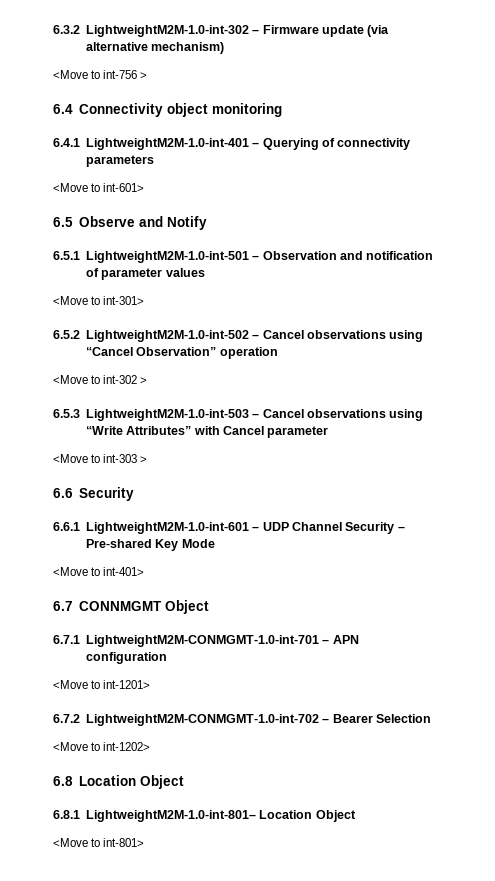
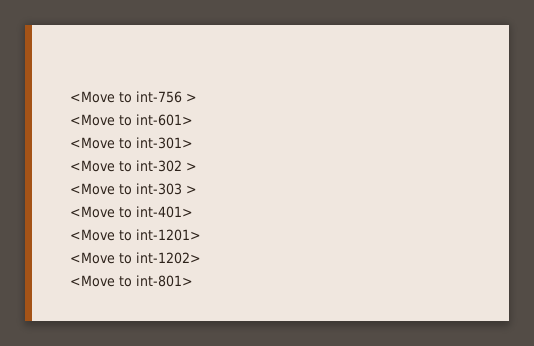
[53,25,390,37] [85,42,225,54] [53,70,148,79] [53,103,282,117] [53,138,411,150] [85,155,154,167] [53,183,145,192] [53,216,207,230] [53,251,434,263] [85,268,205,280] [53,296,145,305] [53,330,424,342] [85,347,278,359] [53,375,148,384] [53,409,424,421] [85,426,329,438] [53,454,148,463] [53,487,134,501] [53,522,405,534] [85,539,215,551] [53,567,145,576] [53,600,209,614] [53,635,359,647] [85,652,167,664] [53,680,151,689] [53,714,431,726] [53,742,151,751] [53,775,184,789] [53,810,356,822] 6.3.2 LightweightM2M-1.0-int-302 – Firmware update (via alternative mechanism) // <Move to int-756 > // 6.4 Connectivity object monitoring // 6.4.1 LightweightM2M-1.0-int-401 – Querying of connectivity parameters // <Move to int-601> // 6.5 Observe and Notify // 6.5.1 LightweightM2M-1.0-int-501 – Observation and notification of parameter values // <Move to int-301> // 6.5.2 LightweightM2M-1.0-int-502 – Cancel observations using “Cancel Observation” operation // <Move to int-302 > // 6.5.3 LightweightM2M-1.0-int-503 – Cancel observations using “Write Attributes” with Cancel parameter // <Move to int-303 > // 6.6 Security // 6.6.1 LightweightM2M-1.0-int-601 – UDP Channel Security – Pre-shared Key Mode // <Move to int-401> // 6.7 CONNMGMT Object // 6.7.1 LightweightM2M-CONMGMT-1.0-int-701 – APN configuration // <Move to int-1201> // 6.7.2 LightweightM2M-CONMGMT-1.0-int-702 – Bearer Selection // <Move to int-1202> // 6.8 Location Object // 6.8.1 LightweightM2M-1.0-int-801– Location Object -> [70,91,197,103] [70,114,193,126] [70,137,193,149] [70,160,197,172] [70,183,197,195] [70,206,193,218] [70,229,201,241] [70,252,201,264] <Move to int-756 > // <Move to int-601> // <Move to int-301> // <Move to int-302 > // <Move to int-303 > // <Move to int-401> // <Move to int-1201> // <Move to int-1202>

